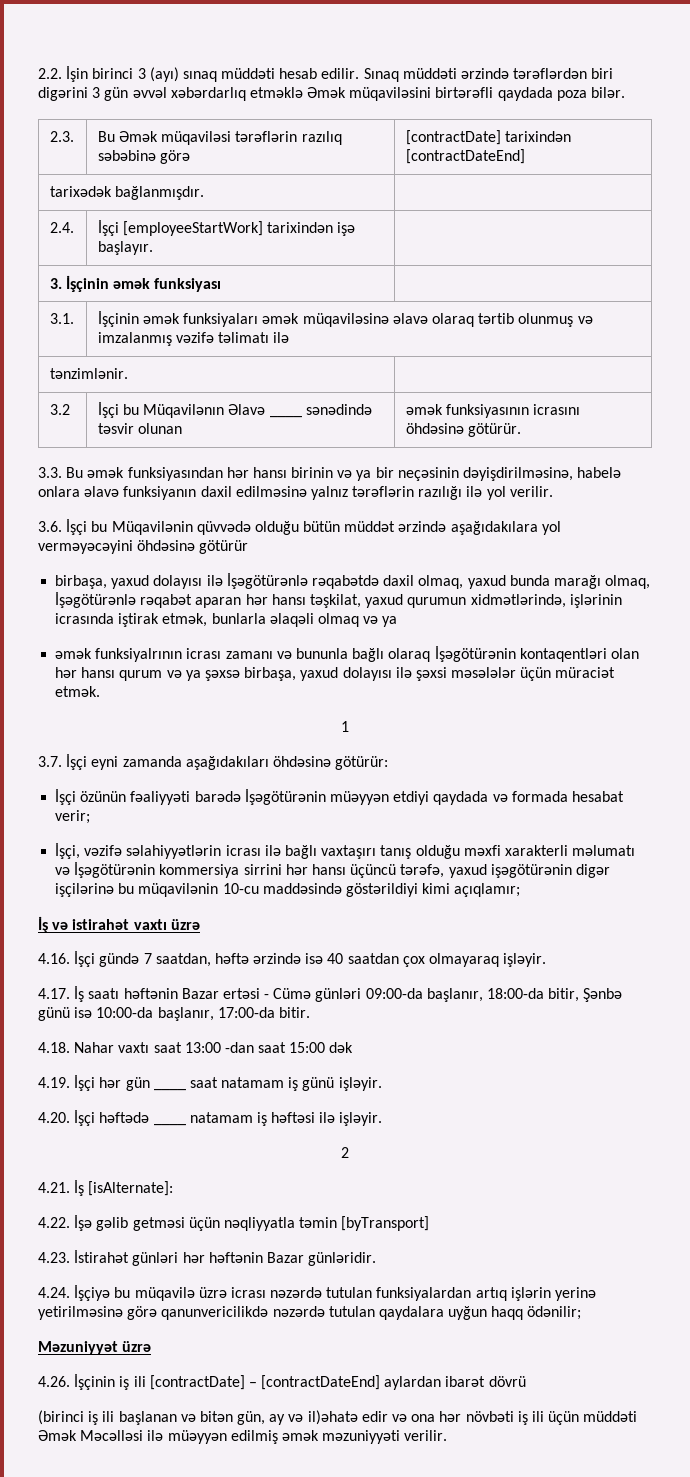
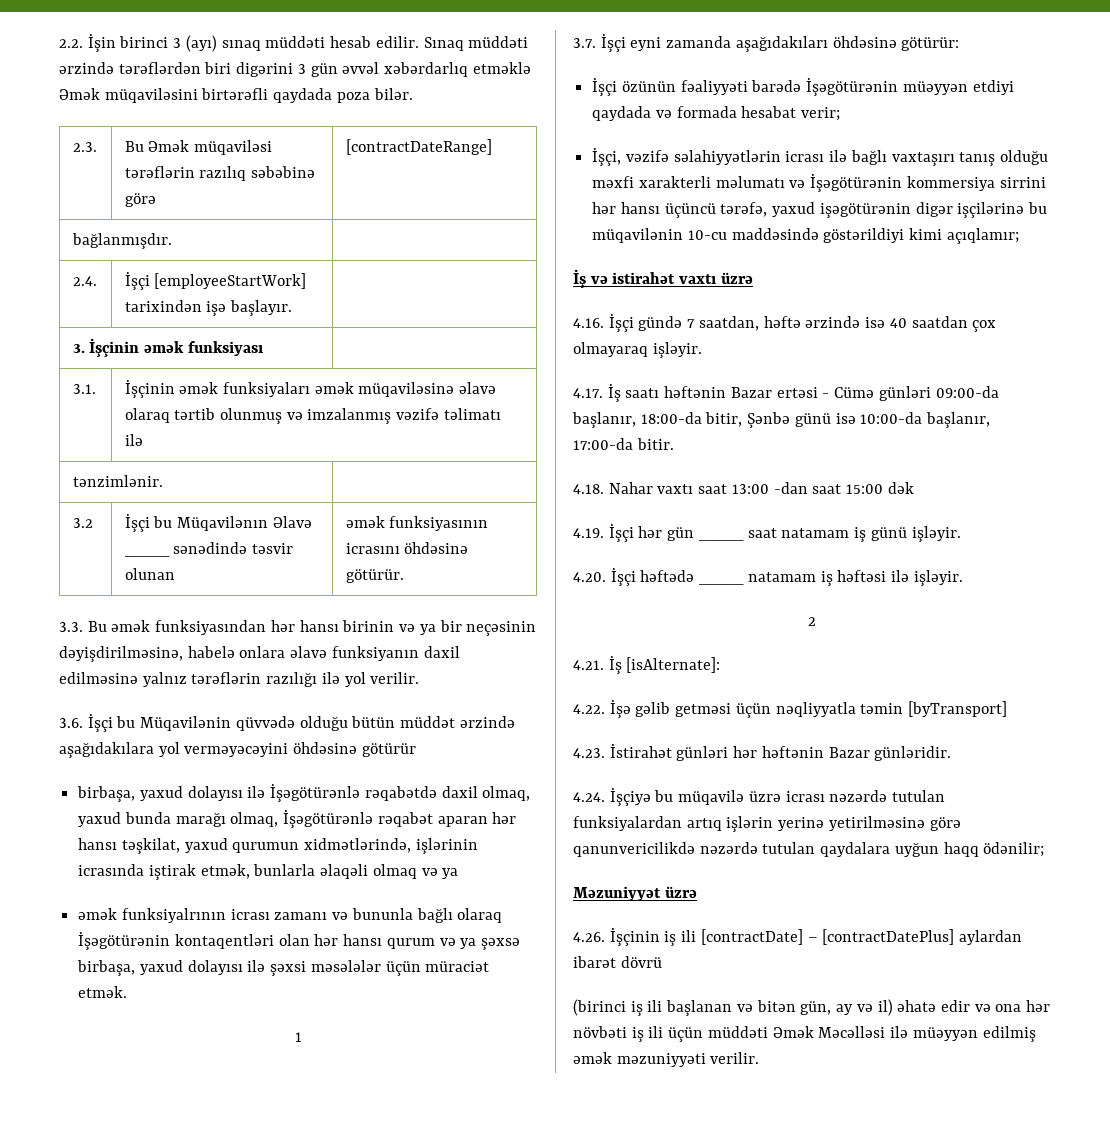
[405,130,572,145] [405,149,525,164] [49,186,112,197] [contractDate] tarixindən [contractDateEnd] // tarixədək -> [345,139,492,155] [contractDateRange] //
[261,1375,381,1390] [contractDateEnd] -> [822,929,955,945] [contractDatePlus]
[307,1410,358,1425] il)əhatə -> [877,999,937,1016] il) əhatə

